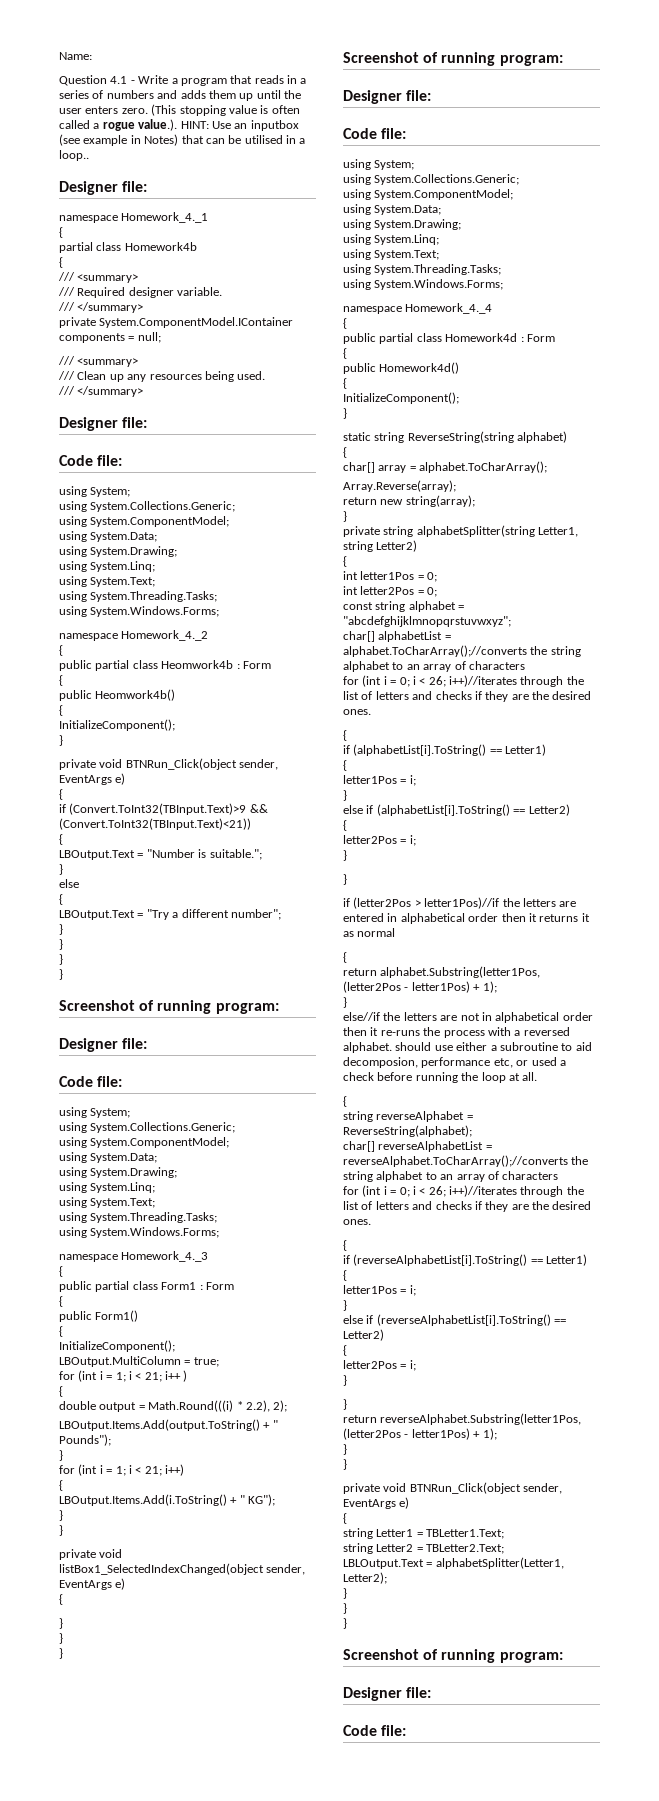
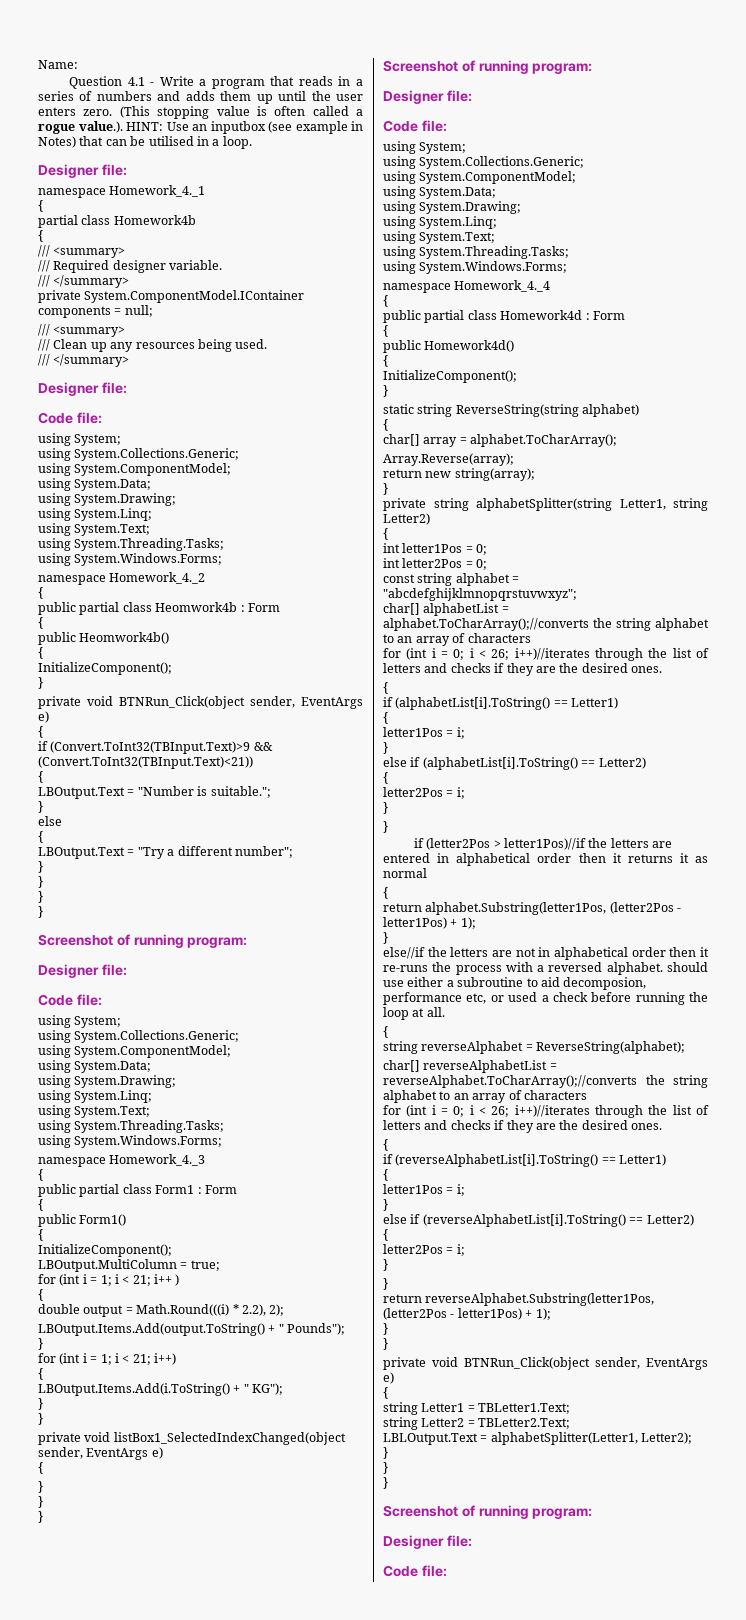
[59,150,89,161] loop.. -> [222,136,252,149] loop.

